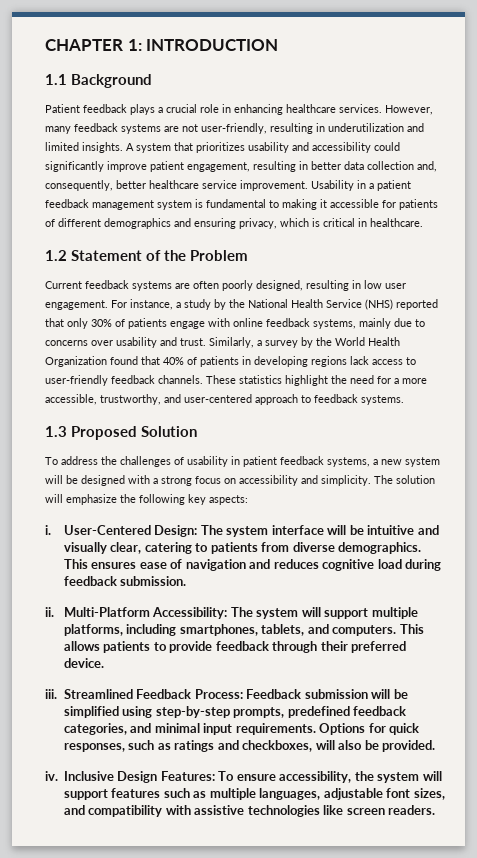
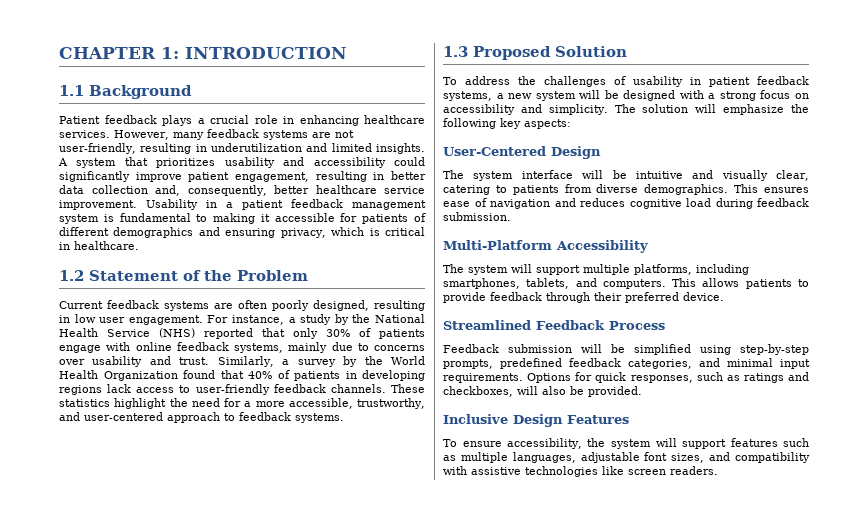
[45,525,198,537] i. User-Centered Design: -> [443,146,601,159] User-Centered Design //
[45,607,228,619] ii. Multi-Platform Accessibility: -> [443,240,648,253] Multi-Platform Accessibility //
[45,689,57,699] iii. -> (724, 296) none
[194,689,243,699] Process: -> [609,321,665,330] Process //
[45,771,58,781] iv. -> (642, 391) none
[160,771,215,781] Features: -> [567,415,629,424] Features //

